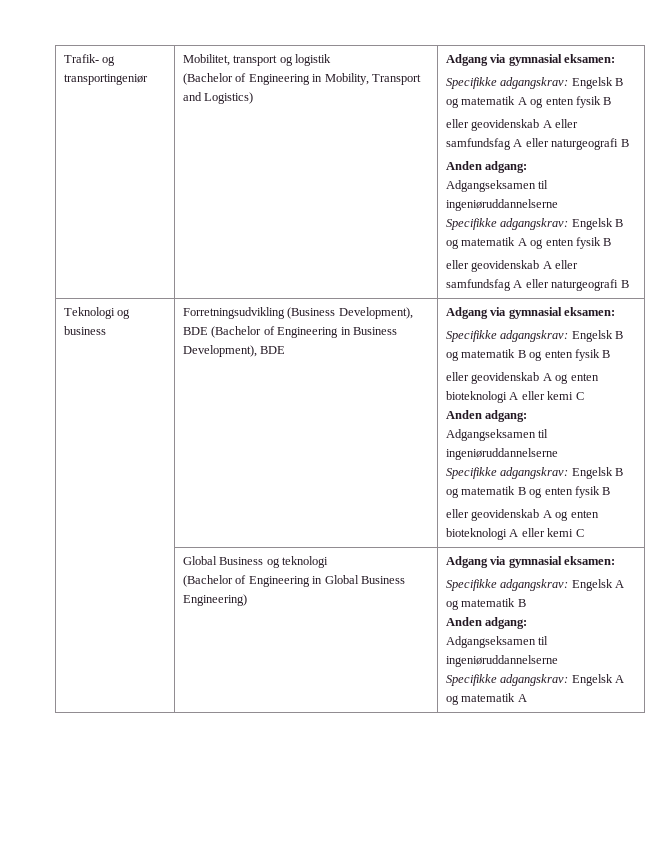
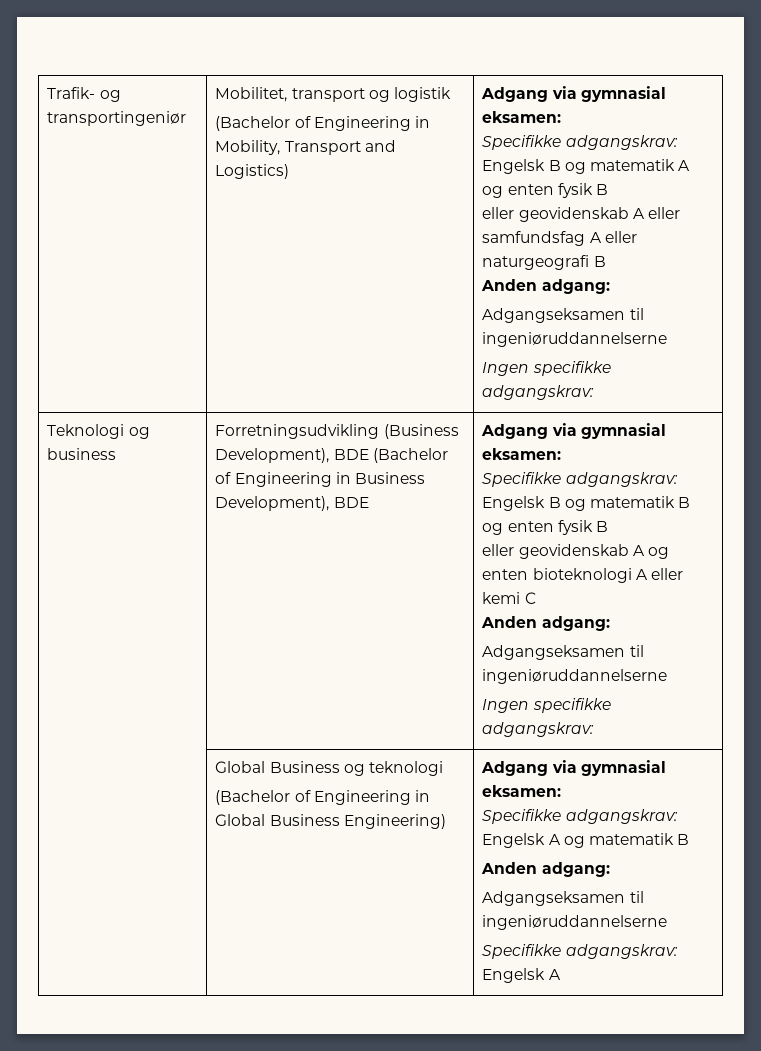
[446,218,624,230] [446,237,612,249] [446,260,579,272] [446,279,629,291] Specifikke adgangskrav: Engelsk B og matematik A og enten fysik B // eller geovidenskab A eller samfundsfag A eller naturgeografi B -> [482,361,611,376] [482,385,595,400] Ingen specifikke adgangskrav:
[446,467,624,479] [446,486,611,498] [446,509,599,521] [446,528,584,540] Specifikke adgangskrav: Engelsk B og matematik B og enten fysik B // eller geovidenskab A og enten bioteknologi A eller kemi C -> [482,698,611,713] [482,722,595,737] Ingen specifikke adgangskrav:
[446,693,527,705] og matematik A -> (561, 974) none

